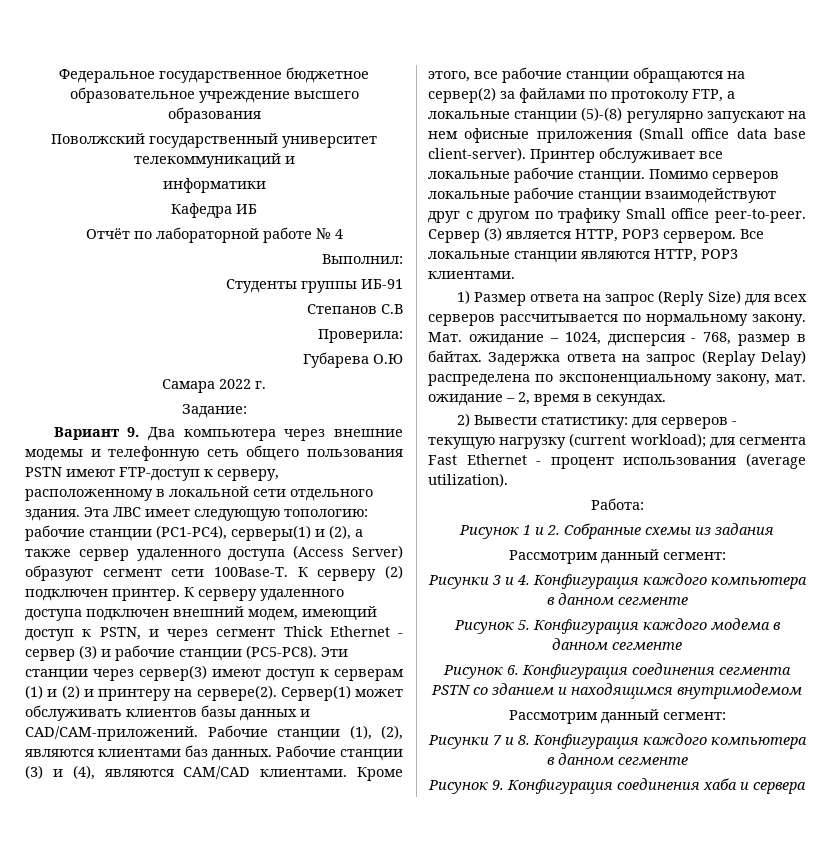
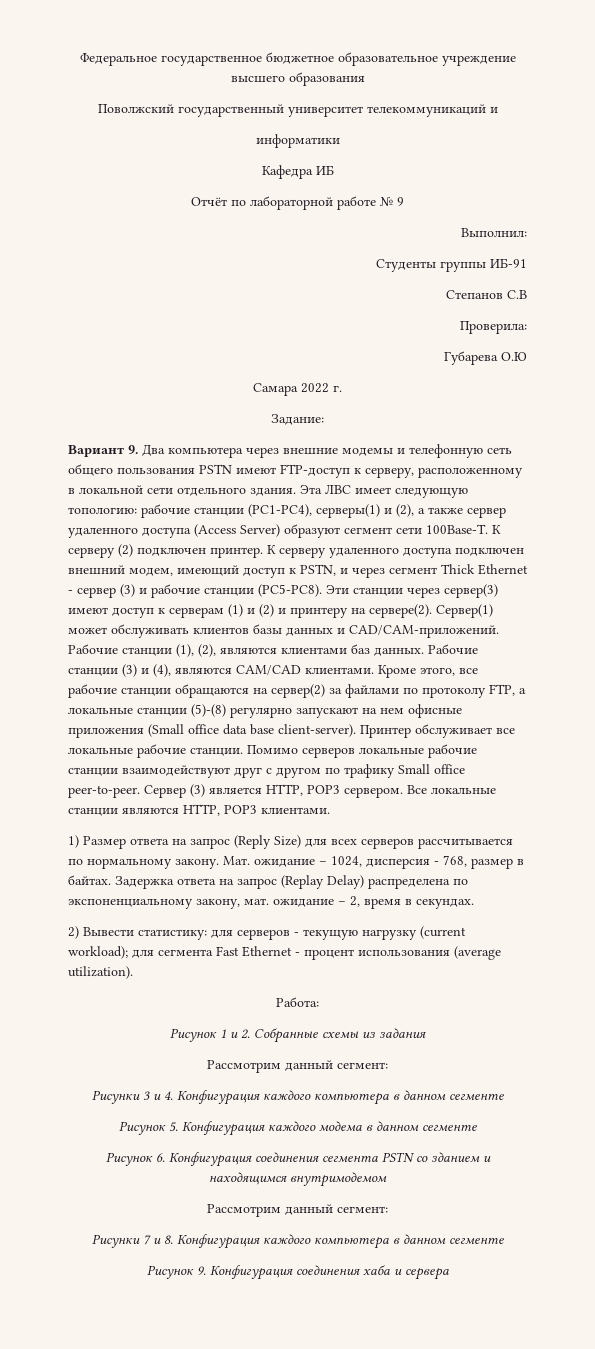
[334,229,343,239] 4 -> [397,197,404,206] 9

